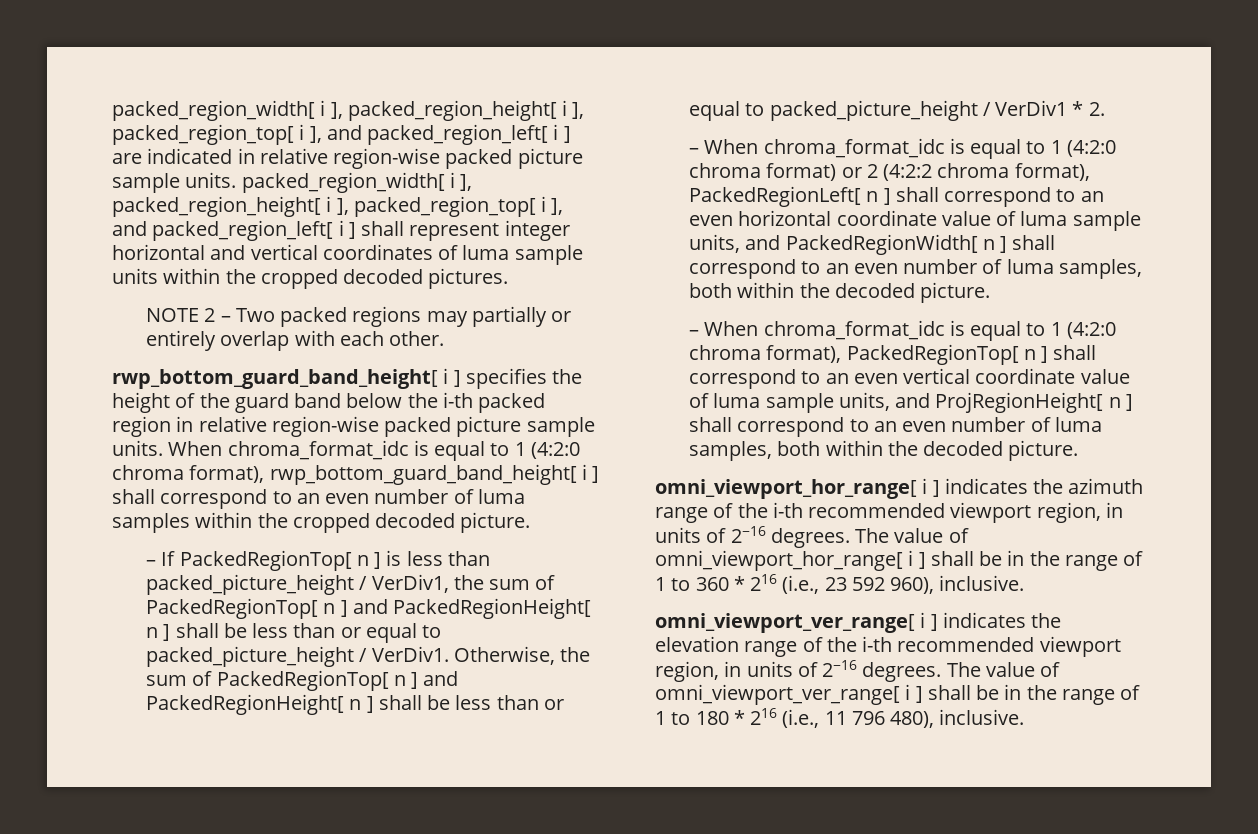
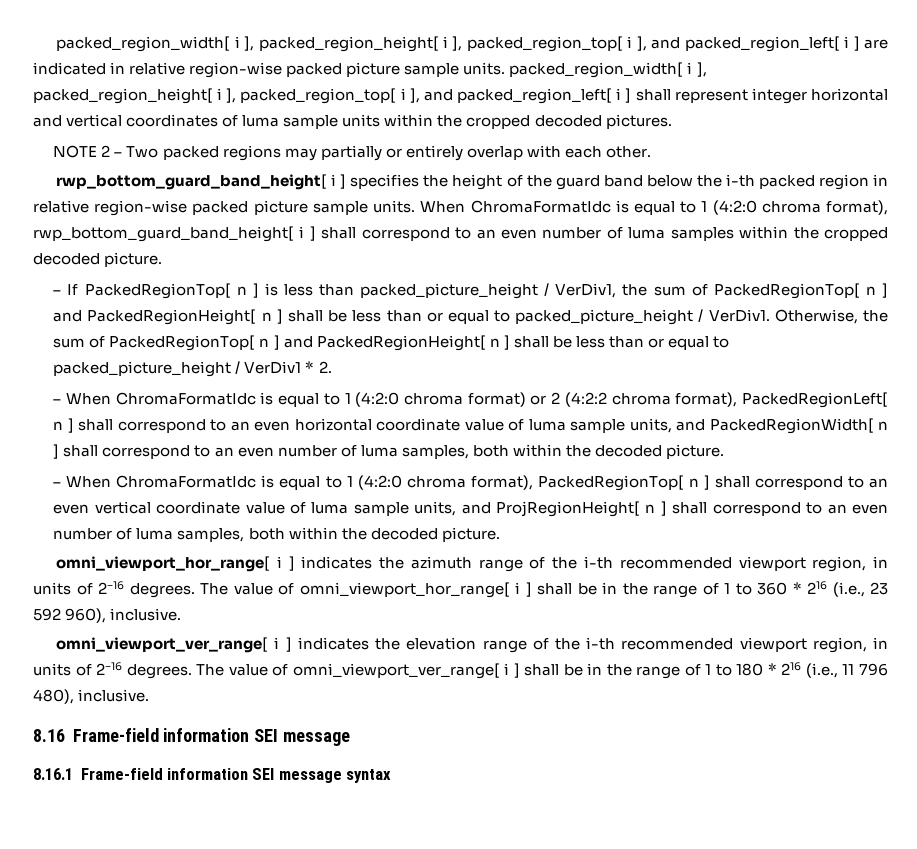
[227,440,409,460] chroma_format_idc -> [470,200,611,213] ChromaFormatIdc
[763,138,945,158] chroma_format_idc -> [115,392,256,405] ChromaFormatIdc
[763,320,945,340] chroma_format_idc -> [116,475,257,488] ChromaFormatIdc
(1025, 717) none -> [33,728,351,746] [33,768,392,783] // 8.16 Frame-field information SEI message // 8.16.1 Frame-field information SEI message syntax

